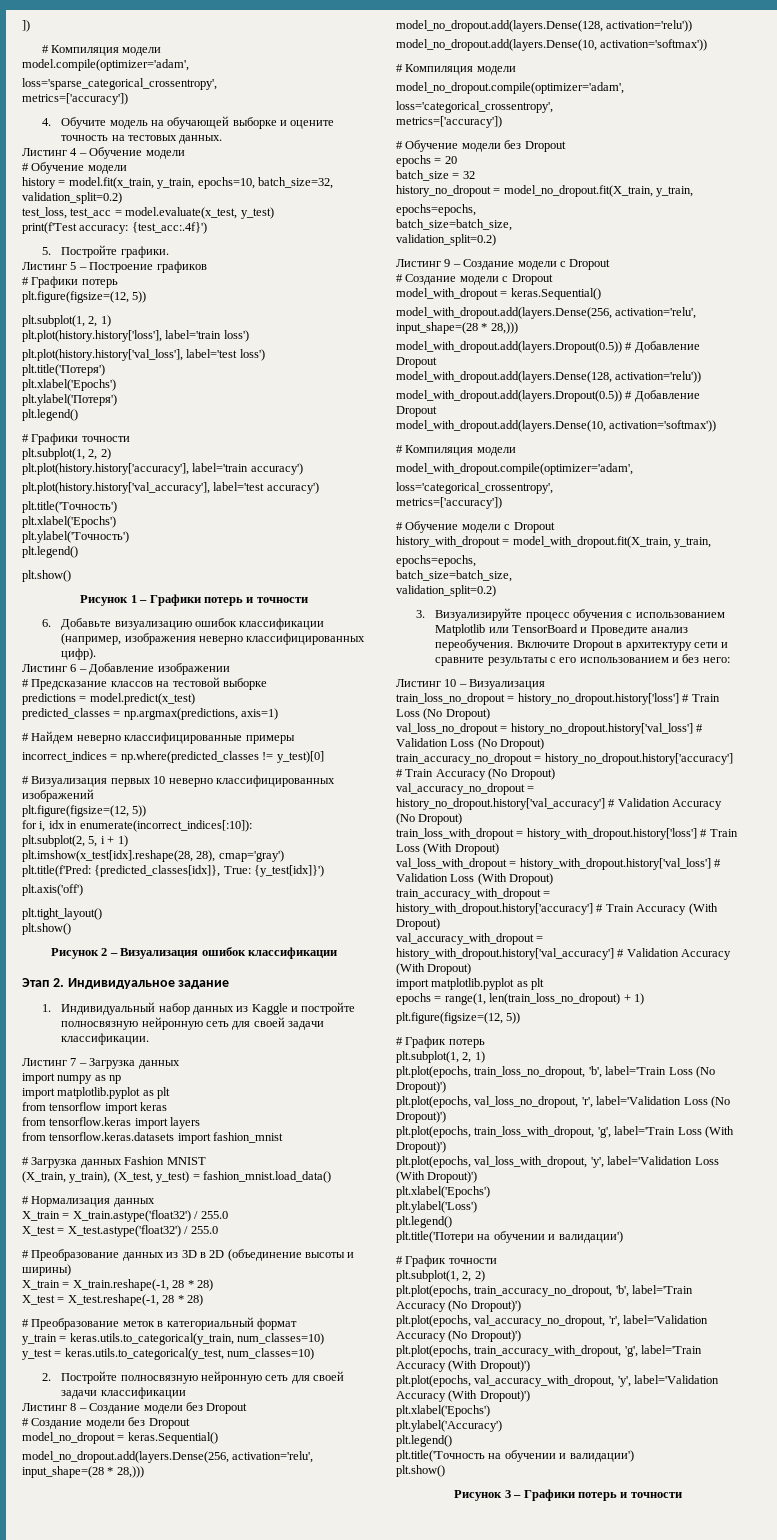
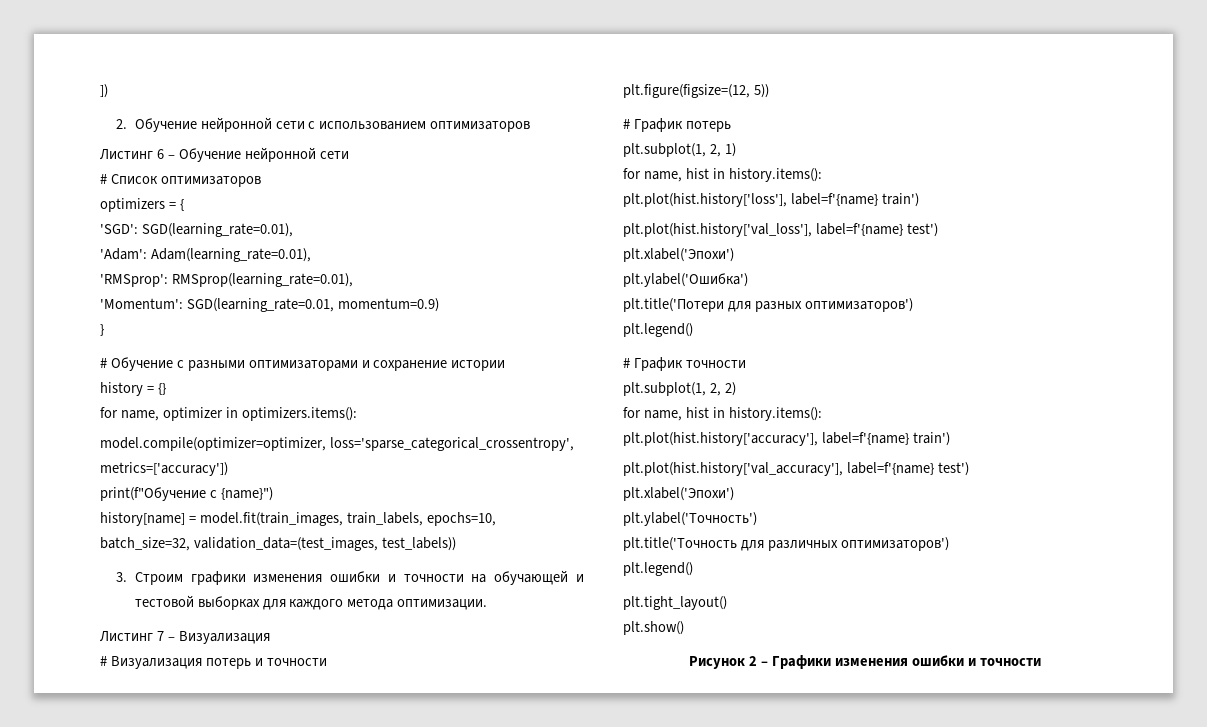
[41,45,162,56] [22,59,189,71] [22,78,217,90] [22,93,128,105] [41,116,335,129] [61,135,223,144] [22,147,185,159] [22,162,127,174] [22,177,333,189] [22,192,122,204] [22,207,274,219] [22,222,207,234] [41,245,169,258] [22,261,207,273] [22,276,118,288] [22,291,147,303] [22,315,111,327] [22,330,249,342] [22,349,265,361] [22,364,105,376] [22,379,116,391] [22,394,117,406] [22,409,78,421] [22,433,130,445] [22,448,111,460] [22,463,303,475] [22,482,319,494] [22,501,117,513] [22,516,116,528] [22,531,129,543] [22,546,78,558] [22,570,71,582] [80,594,308,606] [41,618,325,630] [61,633,366,645] [61,648,97,660] [22,663,230,675] [22,677,267,690] [22,693,195,705] [22,708,279,720] [22,731,295,744] [22,751,324,763] [22,775,335,787] [22,789,94,802] [22,805,147,817] [22,820,252,832] [22,835,128,847] [22,850,284,862] [22,865,325,877] [22,884,83,896] [22,908,102,920] [22,923,71,935] [51,947,337,959] [22,978,230,989] [41,1002,356,1015] [61,1017,325,1030] [61,1033,150,1045] [22,1058,180,1069] [22,1073,122,1084] [22,1087,171,1099] [22,1102,168,1114] [22,1117,201,1129] [22,1132,284,1144] [22,1156,206,1168] [22,1171,331,1183] [22,1196,155,1207] [22,1210,228,1222] [22,1225,218,1237] [22,1249,355,1261] [22,1264,71,1276] [22,1279,213,1291] [22,1294,203,1306] [22,1317,297,1330] [22,1333,325,1345] [22,1348,315,1360] [41,1371,345,1384] [61,1387,186,1399] [22,1402,248,1414] [22,1417,190,1429] [22,1432,218,1444] [22,1451,314,1463] [22,1466,144,1478] [396,20,693,32] [396,39,708,51] [396,64,516,75] [396,82,624,94] [396,101,553,113] [396,116,502,128] [396,140,566,152] [396,155,457,167] [396,170,475,181] [396,185,694,197] [396,204,476,216] [396,219,512,231] [396,234,496,246] [396,259,611,270] [396,274,553,285] [396,288,601,300] [396,307,697,319] [396,322,518,334] [396,341,700,353] [396,357,437,368] [396,371,702,383] [396,390,700,402] [396,406,437,417] [396,420,717,432] [396,445,516,456] [396,463,633,475] [396,482,553,494] [396,497,502,509] [396,521,555,533] [396,536,712,548] [396,555,476,567] [396,570,512,582] [396,585,496,597] [415,608,725,621] [435,624,689,636] [435,639,729,651] [435,654,730,666] [396,679,546,690] [396,693,720,705] [396,708,490,720] [396,723,704,735] [396,738,545,750] [396,753,733,765] [396,768,555,780] [396,783,535,795] [396,798,723,810] [396,813,463,825] [396,828,738,840] [396,843,499,855] [396,858,722,870] [396,873,554,885] [396,888,551,900] [396,903,718,915] [396,918,440,930] [396,933,544,945] [396,948,732,960] [396,963,472,975] [396,978,545,990] [396,993,644,1005] # Компиляция модели // model.compile(optimizer='adam', // loss='sparse_categorical_crossentropy', // metrics=['accuracy']) // 4. Обучите модель на обучающей выборке и оцените точность на тестовых данных. // Листинг 4 – Обучение модели // # Обучение модели // history = model.fit(x_train, y_train, epochs=10, batch_size=32, validation_split=0.2) // test_loss, test_acc = model.evaluate(x_test, y_test) // print(f'Test accuracy: {test_acc:.4f}') // 5. Постройте графики. // Листинг 5 – Построение графиков // # Графики потерь // plt.figure(figsize=(12, 5)) // plt.subplot(1, 2, 1) // plt.plot(history.history['loss'], label='train loss') // plt.plot(history.history['val_loss'], label='test loss') // plt.title('Потеря') // plt.xlabel('Epochs') // plt.ylabel('Потеря') // plt.legend() // # Графики точности // plt.subplot(1, 2, 2) // plt.plot(history.history['accuracy'], label='train accuracy') // plt.plot(history.history['val_accuracy'], label='test accuracy') // plt.title('Точность') // plt.xlabel('Epochs') // plt.ylabel('Точность') // plt.legend() // plt.show() // Рисунок 1 – Графики потерь и точности // 6. Добавьте визуализацию ошибок классификации (например, изображения неверно классифицированных цифр). // Листинг 6 – Добавление изображении // # Предсказание классов на тестовой выборке // predictions = model.predict(x_test) // predicted_classes = np.argmax(predictions, axis=1) // # Найдем неверно классифицированные примеры // incorrect_indices = np.where(predicted_classes != y_test)[0] // # Визуализация первых 10 неверно классифицированных изображений // plt.figure(figsize=(12, 5)) // for i, idx in enumerate(incorrect_indices[:10]): // plt.subplot(2, 5, i + 1) // plt.imshow(x_test[idx].reshape(28, 28), cmap='gray') // plt.title(f'Pred: {predicted_classes[idx]}, True: {y_test[idx]}') // plt.axis('off') // plt.tight_layout() // plt.show() // Рисунок 2 – Визуализация ошибок классификации // Этап 2. Индивидуальное задание // 1. Индивидуальный набор данных из Kaggle и постройте полносвязную нейронную сеть для своей задачи классификации. // Листинг 7 – Загрузка данных // import numpy as np // import matplotlib.pyplot as plt // from tensorflow import keras // from tensorflow.keras import layers // from tensorflow.keras.datasets import fashion_mnist // # Загрузка данных Fashion MNIST // (X_train, y_train), (X_test, y_test) = fashion_mnist.load_data() // # Нормализация данных // X_train = X_train.astype('float32') / 255.0 // X_test = X_test.astype('float32') / 255.0 // # Преобразование данных из 3D в 2D (объединение высоты и ширины) // X_train = X_train.reshape(-1, 28 * 28) // X_test = X_test.reshape(-1, 28 * 28) // # Преобразование меток в категориальный формат // y_train = keras.utils.to_categorical(y_train, num_classes=10) // y_test = keras.utils.to_categorical(y_test, num_classes=10) // 2. Постройте полносвязную нейронную сеть для своей задачи классификации // Листинг 8 – Создание модели без Dropout // # Создание модели без Dropout // model_no_dropout = keras.Sequential() // model_no_dropout.add(layers.Dense(256, activation='relu', input_shape=(28 * 28,))) // model_no_dropout.add(layers.Dense(128, activation='relu')) // model_no_dropout.add(layers.Dense(10, activation='softmax')) // # Компиляция модели // model_no_dropout.compile(optimizer='adam', // loss='categorical_crossentropy', // metrics=['accuracy']) // # Обучение модели без Dropout // epochs = 20 // batch_size = 32 // history_no_dropout = model_no_dropout.fit(X_train, y_train, // epochs=epochs, // batch_size=batch_size, // validation_split=0.2) // Листинг 9 – Создание модели с Dropout // # Создание модели с Dropout // model_with_dropout = keras.Sequential() // model_with_dropout.add(layers.Dense(256, activation='relu', input_shape=(28 * 28,))) // model_with_dropout.add(layers.Dropout(0.5)) # Добавление Dropout // model_with_dropout.add(layers.Dense(128, activation='relu')) // model_with_dropout.add(layers.Dropout(0.5)) # Добавление Dropout // model_with_dropout.add(layers.Dense(10, activation='softmax')) // # Компиляция модели // model_with_dropout.compile(optimizer='adam', // loss='categorical_crossentropy', // metrics=['accuracy']) // # Обучение модели с Dropout // history_with_dropout = model_with_dropout.fit(X_train, y_train, // epochs=epochs, // batch_size=batch_size, // validation_split=0.2) // 3. Визуализируйте процесс обучения с использованием Matplotlib или TensorBoard и Проведите анализ переобучения. Включите Dropout в архитектуру сети и сравните результаты с его использованием и без него: // Листинг 10 – Визуализация // train_loss_no_dropout = history_no_dropout.history['loss'] # Train Loss (No Dropout) // val_loss_no_dropout = history_no_dropout.history['val_loss'] # Validation Loss (No Dropout) // train_accuracy_no_dropout = history_no_dropout.history['accuracy'] # Train Accuracy (No Dropout) // val_accuracy_no_dropout = history_no_dropout.history['val_accuracy'] # Validation Accuracy (No Dropout) // train_loss_with_dropout = history_with_dropout.history['loss'] # Train Loss (With Dropout) // val_loss_with_dropout = history_with_dropout.history['val_loss'] # Validation Loss (With Dropout) // train_accuracy_with_dropout = history_with_dropout.history['accuracy'] # Train Accuracy (With Dropout) // val_accuracy_with_dropout = history_with_dropout.history['val_accuracy'] # Validation Accuracy (With Dropout) // import matplotlib.pyplot as plt // epochs = range(1, len(train_loss_no_dropout) + 1) -> [116,117,531,132] [100,147,349,162] [100,174,261,187] [100,198,184,212] [100,223,293,237] [100,248,311,262] [100,273,353,287] [100,298,439,312] [100,324,104,336] [100,357,506,371] [100,382,166,396] [100,407,357,421] [100,437,574,451] [100,462,228,476] [100,487,273,501] [100,512,496,526] [100,537,456,551] [116,570,584,585] [134,595,488,610] [100,631,270,644] [100,656,327,669] 2. Обучение нейронной сети с использованием оптимизаторов // Листинг 6 – Обучение нейронной сети // # Список оптимизаторов // optimizers = { // 'SGD': SGD(learning_rate=0.01), // 'Adam': Adam(learning_rate=0.01), // 'RMSprop': RMSprop(learning_rate=0.01), // 'Momentum': SGD(learning_rate=0.01, momentum=0.9) // } // # Обучение с разными оптимизаторами и сохранение истории // history = {} // for name, optimizer in optimizers.items(): // model.compile(optimizer=optimizer, loss='sparse_categorical_crossentropy', metrics=['accuracy']) // print(f"Обучение с {name}") // history[name] = model.fit(train_images, train_labels, epochs=10, batch_size=32, validation_data=(test_images, test_labels)) // 3. Строим графики изменения ошибки и точности на обучающей и тестовой выборках для каждого метода оптимизации. // Листинг 7 – Визуализация // # Визуализация потерь и точности
[396,1066,715,1078] [396,1081,446,1093] [396,1096,730,1108] [396,1111,446,1123] [396,1126,734,1138] [396,1141,446,1153] [396,1156,719,1168] [396,1171,478,1183] [396,1186,490,1198] [396,1201,477,1213] [396,1216,452,1228] [396,1231,623,1243] plt.plot(epochs, train_loss_no_dropout, 'b', label='Train Loss (No Dropout)') // plt.plot(epochs, val_loss_no_dropout, 'r', label='Validation Loss (No Dropout)') // plt.plot(epochs, train_loss_with_dropout, 'g', label='Train Loss (With Dropout)') // plt.plot(epochs, val_loss_with_dropout, 'y', label='Validation Loss (With Dropout)') // plt.xlabel('Epochs') // plt.ylabel('Loss') // plt.legend() // plt.title('Потери на обучении и валидации') -> [623,168,822,182] [623,193,919,207] [623,223,938,237] [623,248,734,262] [623,273,748,287] [623,298,913,312] [623,323,693,337] for name, hist in history.items(): // plt.plot(hist.history['loss'], label=f'{name} train') // plt.plot(hist.history['val_loss'], label=f'{name} test') // plt.xlabel('Эпохи') // plt.ylabel('Ошибка') // plt.title('Потери для разных оптимизаторов') // plt.legend()
[396,1285,694,1297] [396,1300,521,1312] [396,1315,709,1327] [396,1330,521,1342] [396,1345,703,1357] [396,1360,530,1372] [396,1375,720,1387] [396,1390,530,1402] [396,1405,490,1417] [396,1420,502,1432] [396,1435,452,1447] [396,1450,634,1462] [396,1465,445,1477] [454,1489,617,1501] plt.plot(epochs, train_accuracy_no_dropout, 'b', label='Train Accuracy (No Dropout)') // plt.plot(epochs, val_accuracy_no_dropout, 'r', label='Validation Accuracy (No Dropout)') // plt.plot(epochs, train_accuracy_with_dropout, 'g', label='Train Accuracy (With Dropout)') // plt.plot(epochs, val_accuracy_with_dropout, 'y', label='Validation Accuracy (With Dropout)') // plt.xlabel('Epochs') // plt.ylabel('Accuracy') // plt.legend() // plt.title('Точность на обучении и валидации') // plt.show() // Рисунок 3 – Графики потерь -> [623,407,822,421] [623,432,950,446] [623,462,969,476] [623,487,734,501] [623,512,757,526] [623,537,949,551] [623,562,693,576] [623,596,727,610] [623,621,684,635] [689,655,964,669] for name, hist in history.items(): // plt.plot(hist.history['accuracy'], label=f'{name} train') // plt.plot(hist.history['val_accuracy'], label=f'{name} test') // plt.xlabel('Эпохи') // plt.ylabel('Точность') // plt.title('Точность для различных оптимизаторов') // plt.legend() // plt.tight_layout() // plt.show() // Рисунок 2 – Графики изменения ошибки

